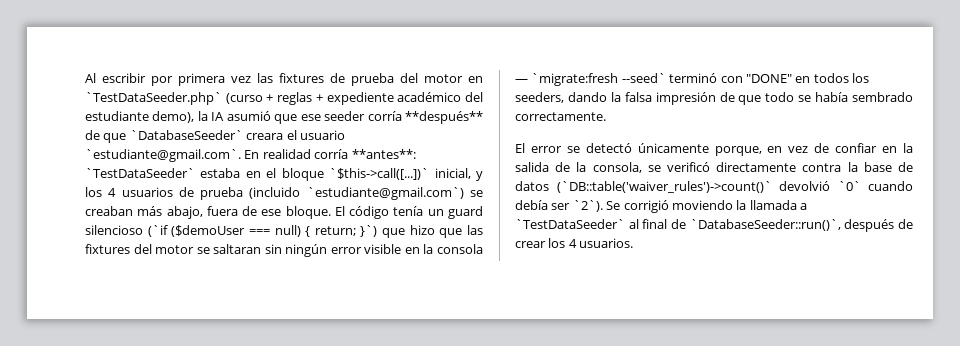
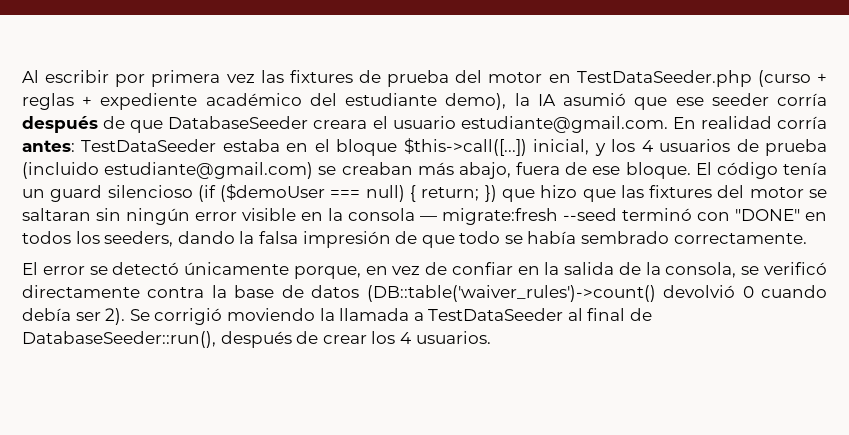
[85,92,222,105] `TestDataSeeder.php` -> [576,70,752,87] TestDataSeeder.php
[405,111,484,124] [85,130,243,143] **después** de que `DatabaseSeeder` -> [22,116,309,133] después de que DatabaseSeeder
[85,149,241,162] `estudiante@gmail.com`. -> [460,116,668,133] estudiante@gmail.com.
[351,149,416,159] [85,168,195,178] **antes**: `TestDataSeeder` -> [22,139,217,152] antes: TestDataSeeder
[329,168,430,180] `$this->call([...])` -> [403,138,527,156] $this->call([...])
[306,187,464,200] `estudiante@gmail.com`) -> [104,162,314,179] estudiante@gmail.com)
[147,225,168,237] (`if -> [197,185,216,202] (if
[360,225,378,237] }`) -> [484,185,497,202] })
[531,73,666,86] `migrate:fresh --seed` -> [442,208,617,225] migrate:fresh --seed
[556,181,861,193] (`DB::table('waiver_rules')->count()` devolvió `0` -> [366,285,754,302] (DB::table('waiver_rules')->count() devolvió 0
[572,200,603,212] `2`). -> [105,308,126,325] 2).
[515,219,625,229] `TestDataSeeder` -> [428,308,564,321] TestDataSeeder
[689,219,841,231] `DatabaseSeeder::run()`, -> [22,331,216,348] DatabaseSeeder::run(),

